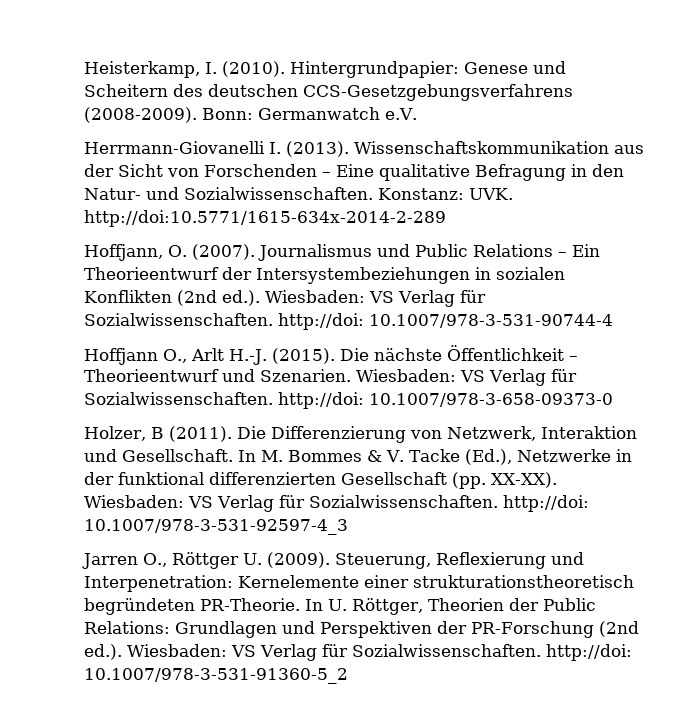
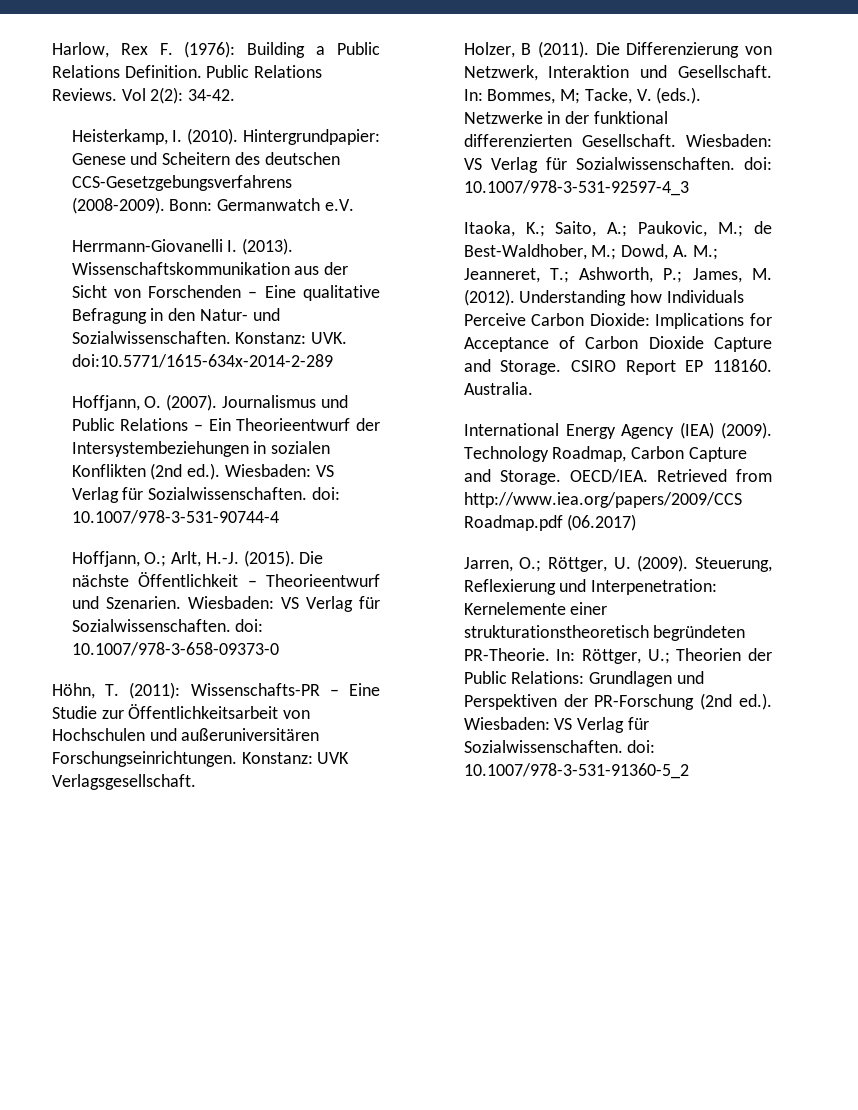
(84, 69) none -> [51,41,381,58] [51,65,323,78] [51,87,236,104] Harlow, Rex F. (1976): Building a Public Relations Definition. Public Relations Reviews. Vol 2(2): 34-42. //
[84,210,447,227] http://doi:10.5771/1615-634x-2014-2-289 -> [71,354,333,368] doi:10.5771/1615-634x-2014-2-289
[278,313,365,330] http://doi: -> [311,487,340,500] doi:
[84,348,225,365] Hoffjann O., Arlt -> [71,551,202,567] Hoffjann, O.; Arlt,
[278,392,365,409] http://doi: -> [235,619,264,632] doi:
(614, 400) none -> [51,682,381,699] [51,704,311,719] [51,728,320,741] [51,751,350,767] [51,774,196,790] // Höhn, T. (2011): Wissenschafts-PR – Eine Studie zur Öffentlichkeitsarbeit von Hochschulen und außeruniversitären Forschungseinrichtungen. Konstanz: UVK Verlagsgesellschaft.
[238,449,513,465] In M. Bommes & V. Tacke (Ed.), -> [463,87,702,104] In: Bommes, M; Tacke, V. (eds.).
[341,472,558,489] [84,495,590,512] Gesellschaft (pp. XX-XX). Wiesbaden: VS Verlag für Sozialwissenschaften. http://doi: -> [581,134,772,147] [463,157,772,173] Gesellschaft. Wiesbaden: VS Verlag für Sozialwissenschaften. doi:
[82,552,240,569] Jarren O., Röttger -> [463,221,772,237] [463,244,718,260] [463,267,772,283] [463,289,744,306] [463,313,772,329] [463,336,772,352] [463,359,772,375] [463,382,533,395] [463,422,772,439] [463,446,747,462] [463,469,772,485] [463,492,742,508] [463,514,637,531] [463,557,608,572] Itaoka, K.; Saito, A.; Paukovic, M.; de Best-Waldhober, M.; Dowd, A. M.; Jeanneret, T.; Ashworth, P.; James, M. (2012). Understanding how Individuals Perceive Carbon Dioxide: Implications for Acceptance of Carbon Dioxide Capture and Storage. CSIRO Report EP 118160. Australia. // International Energy Agency (IEA) (2009). Technology Roadmap, Carbon Capture and Storage. OECD/IEA. Retrieved from http://www.iea.org/papers/2009/CCS Roadmap.pdf (06.2017) // Jarren, O.; Röttger,
[305,598,424,615] In U. Röttger, -> [556,649,670,664] In: Röttger, U.;
[546,644,633,661] http://doi: -> [627,740,656,753] doi:

